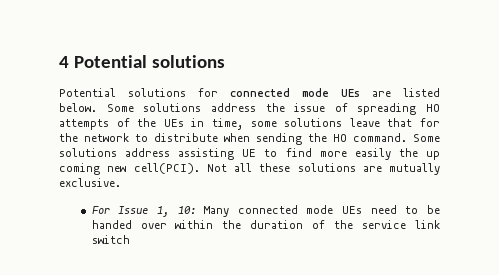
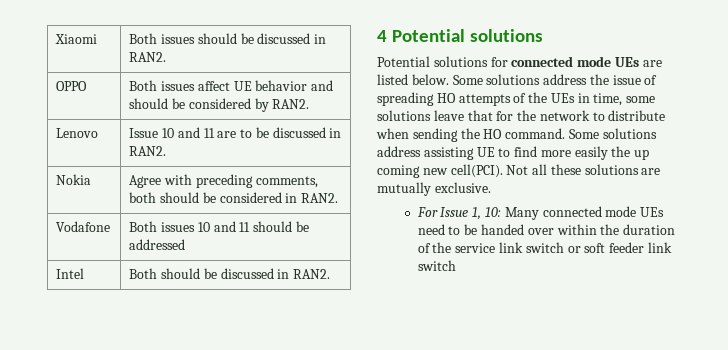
(59, 62) none -> [55,34,98,44] [129,33,327,44] [129,52,167,62] [56,81,88,91] [129,80,334,91] [129,98,310,112] [56,128,99,138] [129,127,342,138] [129,146,167,156] [56,174,92,185] [129,174,318,188] [129,192,339,203] [56,221,111,232] [129,221,309,232] [129,239,186,250] [56,268,85,279] [129,268,331,279] Xiaomi | Both issues should be discussed in RAN2. // OPPO | Both issues affect UE behavior and should be considered by RAN2. // Lenovo | Issue 10 and 11 are to be discussed in RAN2. // Nokia | Agree with preceding comments, both should be considered in RAN2. // Vodafone | Both issues 10 and 11 should be addressed // Intel | Both should be discussed in RAN2. //
(130, 239) none -> [567,242,672,253] [417,260,456,271] or soft feeder link switch

